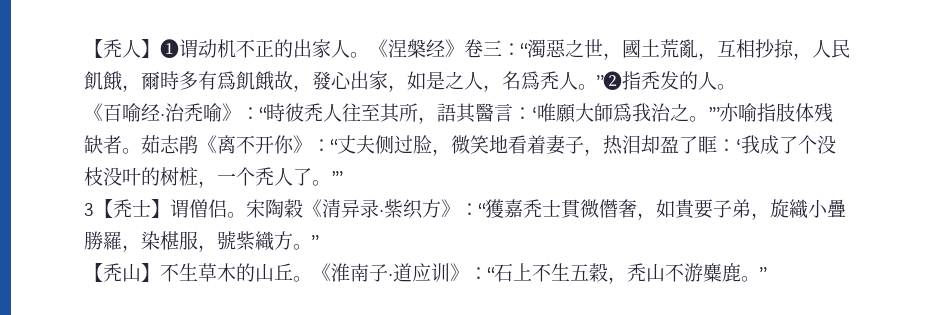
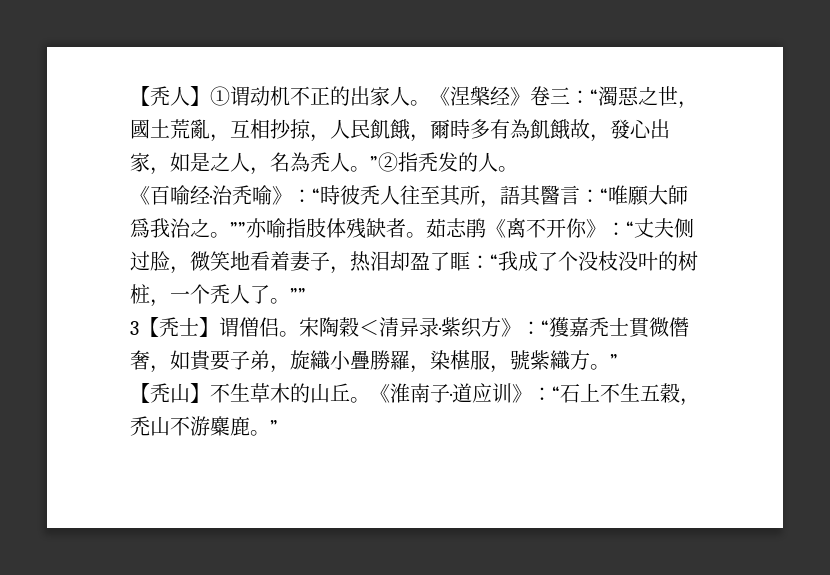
[160,39,179,58] ❶ -> [210,86,230,106] ①
[217,71,236,90] 爲 -> [510,119,530,139] 為
[521,71,622,90] 爲秃人。”❷ -> [290,152,398,172] 為秃人。”②
[532,107,537,120] ‘ -> [600,188,608,203] “
[708,107,720,120] ’” -> [230,222,246,236] ””
[736,139,741,152] ‘ -> [490,254,498,269] “
[331,171,343,184] ’” -> [290,288,306,302] ””
[303,199,322,217] 《 -> [359,319,379,335] ＜
[627,263,646,282] 秃 -> [130,416,150,436] 禿

